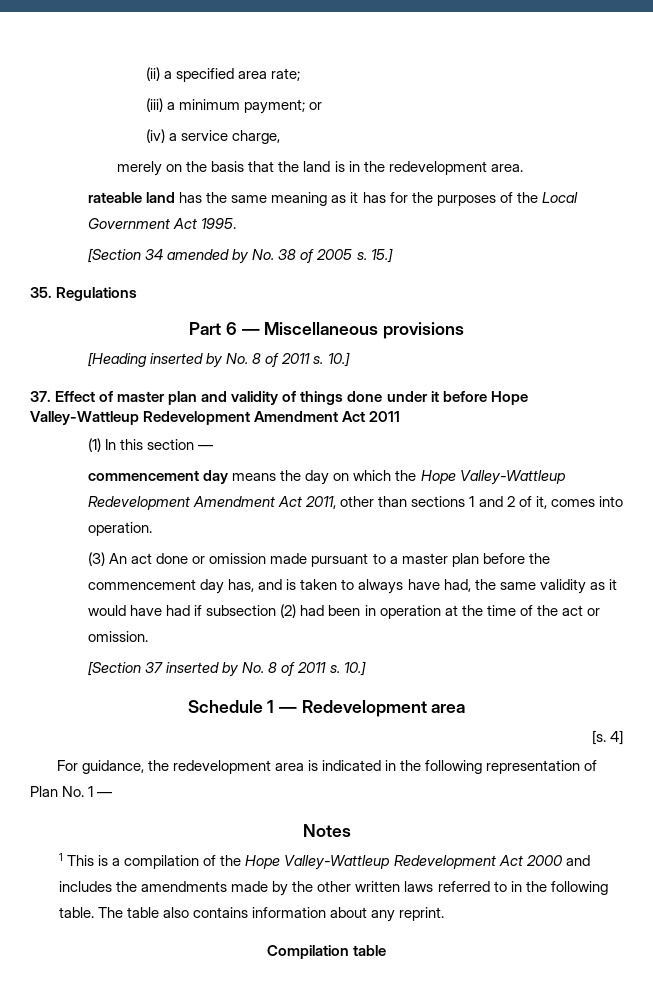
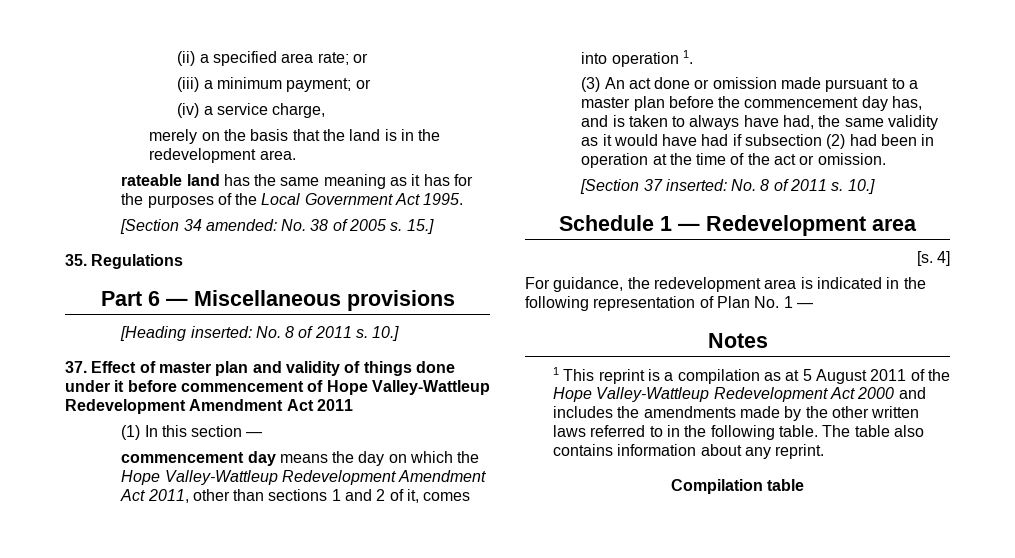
(301, 74) none -> [352,53,368,63] or
[167,249,250,264] amended by -> [205,219,277,231] amended:
[150,353,224,368] inserted by -> [190,326,252,338] inserted:
(487, 396) none -> [180,380,324,392] commencement of
[88,522,153,536] operation. -> [611,50,693,67] operation 1.
[166,662,240,677] inserted by -> [665,179,727,191] inserted:
(95, 860) none -> [598,369,645,384] reprint
(200, 862) none -> [764,369,907,384] as at 5 August 2011

